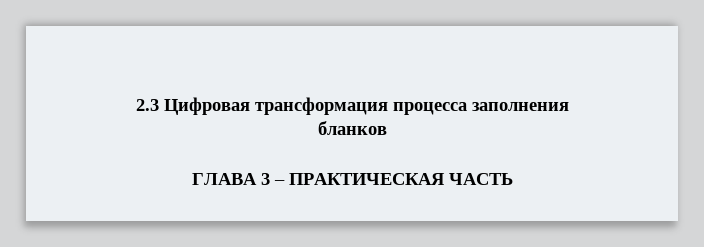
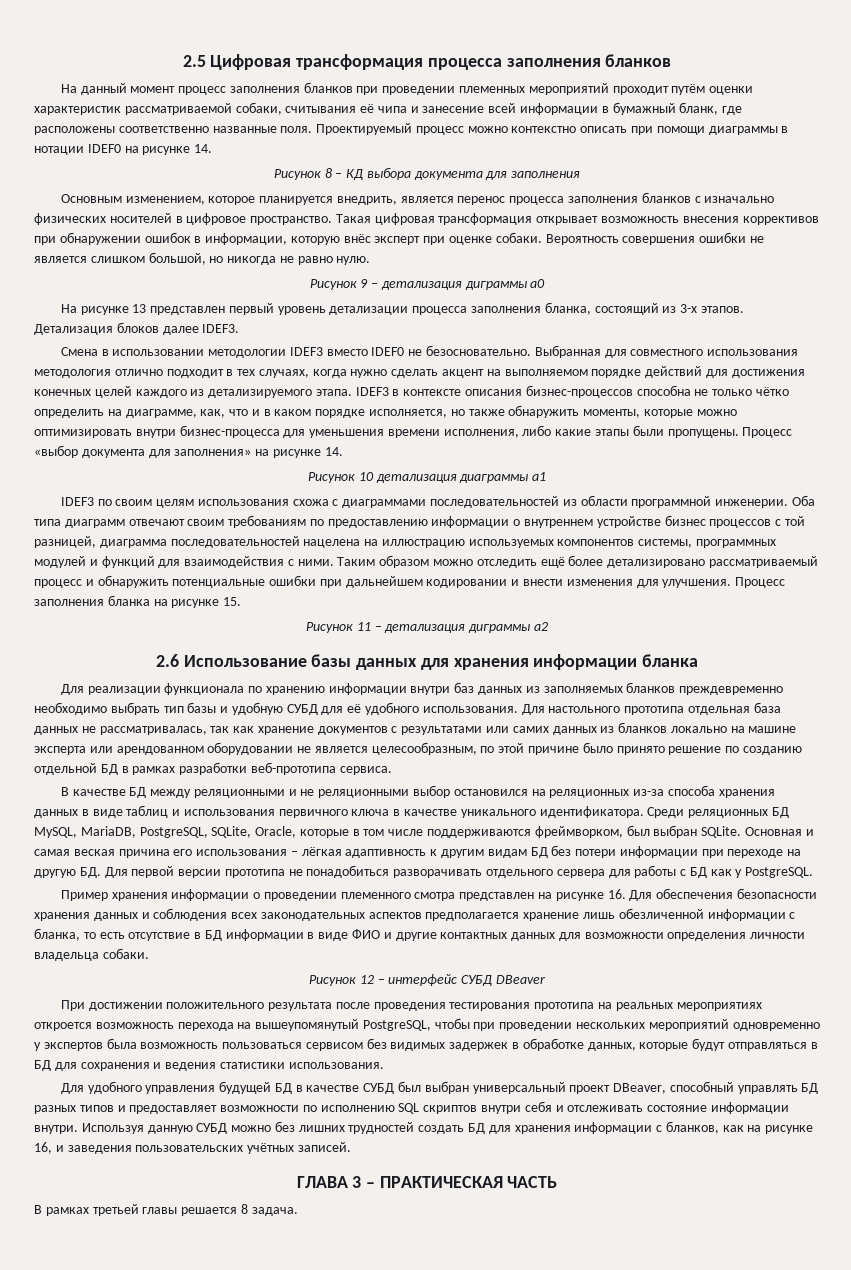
[135,99,159,111] 2.3 -> [182,55,206,67] 2.5
(387, 128) none -> [60,82,754,95] [34,102,743,115] [34,123,789,135] [34,144,213,155] [273,167,581,180] [60,192,775,205] [34,213,819,225] [34,232,764,245] [34,252,371,265] [309,279,546,290] [60,302,744,315] [34,322,240,335] [60,345,799,358] [34,366,805,378] [34,385,789,398] [34,405,737,418] [34,425,793,438] [34,445,343,458] [307,472,547,483] [60,495,815,508] [34,515,805,528] [34,536,777,548] [34,555,818,568] [34,575,786,588] [34,595,242,608] [306,622,548,633] [155,654,699,670] [60,682,784,695] [34,702,781,715] [34,722,797,735] [34,742,802,755] [34,762,392,775] [60,785,775,798] [34,805,789,818] [34,825,814,838] [34,845,802,858] [34,865,814,878] [60,888,817,901] [34,908,796,921] [34,928,806,941] [34,948,149,961] [309,974,545,986] [60,1000,762,1011] [34,1018,820,1031] [34,1038,818,1051] [34,1060,384,1071] [60,1081,819,1094] [34,1101,789,1114] [34,1121,814,1134] [34,1142,351,1154] // На данный момент процесс заполнения бланков при проведении племенных мероприятий проходит путём оценки характеристик рассматриваемой собаки, считывания её чипа и занесение всей информации в бумажный бланк, где расположены соответственно названные поля. Проектируемый процесс можно контекстно описать при помощи диаграммы в нотации IDEF0 на рисунке 14. // Рисунок 8 – КД выбора документа для заполнения // Основным изменением, которое планируется внедрить, является перенос процесса заполнения бланков с изначально физических носителей в цифровое пространство. Такая цифровая трансформация открывает возможность внесения коррективов при обнаружении ошибок в информации, которую внёс эксперт при оценке собаки. Вероятность совершения ошибки не является слишком большой, но никогда не равно нулю. // Рисунок 9 – детализация диграммы а0 // На рисунке 13 представлен первый уровень детализации процесса заполнения бланка, состоящий из 3-х этапов. Детализация блоков далее IDEF3. // Смена в использовании методологии IDEF3 вместо IDEF0 не безосновательно. Выбранная для совместного использования методология отлично подходит в тех случаях, когда нужно сделать акцент на выполняемом порядке действий для достижения конечных целей каждого из детализируемого этапа. IDEF3 в контексте описания бизнес-процессов способна не только чётко определить на диаграмме, как, что и в каком порядке исполняется, но также обнаружить моменты, которые можно оптимизировать внутри бизнес-процесса для уменьшения времени исполнения, либо какие этапы были пропущены. Процесс «выбор документа для заполнения» на рисунке 14. // Рисунок 10 детализация диаграммы а1 // IDEF3 по своим целям использования схожа с диаграммами последовательностей из области программной инженерии. Оба типа диаграмм отвечают своим требованиям по предоставлению информации о внутреннем устройстве бизнес процессов с той разницей, диаграмма последовательностей нацелена на иллюстрацию используемых компонентов системы, программных модулей и функций для взаимодействия с ними. Таким образом можно отследить ещё более детализировано рассматриваемый процесс и обнаружить потенциальные ошибки при дальнейшем кодировании и внести изменения для улучшения. Процесс заполнения бланка на рисунке 15. // Рисунок 11 – детализация диграммы а2 // 2.6 Использование базы данных для хранения информации бланка // Для реализации функционала по хранению информации внутри баз данных из заполняемых бланков преждевременно необходимо выбрать тип базы и удобную СУБД для её удобного использования. Для настольного прототипа отдельная база данных не рассматривалась, так как хранение документов с результатами или самих данных из бланков локально на машине эксперта или арендованном оборудовании не является целесообразным, по этой причине было принято решение по созданию отдельной БД в рамках разработки веб-прототипа сервиса. // В качестве БД между реляционными и не реляционными выбор остановился на реляционных из-за способа хранения данных в виде таблиц и использования первичного ключа в качестве уникального идентификатора. Среди реляционных БД MySQL, MariaDB, PostgreSQL, SQLite, Oracle, которые в том числе поддерживаются фреймворком, был выбран SQLite. Основная и самая веская причина его использования – лёгкая адаптивность к другим видам БД без потери информации при переходе на другую БД. Для первой версии прототипа не понадобиться разворачивать отдельного сервера для работы с БД как у PostgreSQL. // Пример хранения информации о проведении племенного смотра представлен на рисунке 16. Для обеспечения безопасности хранения данных и соблюдения всех законодательных аспектов предполагается хранение лишь обезличенной информации с бланка, то есть отсутствие в БД информации в виде ФИО и другие контактных данных для возможности определения личности владельца собаки. // Рисунок 12 – интерфейс СУБД DBeaver // При достижении положительного результата после проведения тестирования прототипа на реальных мероприятиях откроется возможность перехода на вышеупомянутый PostgreSQL, чтобы при проведении нескольких мероприятий одновременно у экспертов была возможность пользоваться сервисом без видимых задержек в обработке данных, которые будут отправляться в БД для сохранения и ведения статистики использования. // Для удобного управления будущей БД в качестве СУБД был выбран универсальный проект DBeaver, способный управлять БД разных типов и предоставляет возможности по исполнению SQL скриптов внутри себя и отслеживать состояние информации внутри. Используя данную СУБД можно без лишних трудностей создать БД для хранения информации с бланков, как на рисунке 16, и заведения пользовательских учётных записей.
(513, 179) none -> [34,1204,298,1216] // В рамках третьей главы решается 8 задача.

